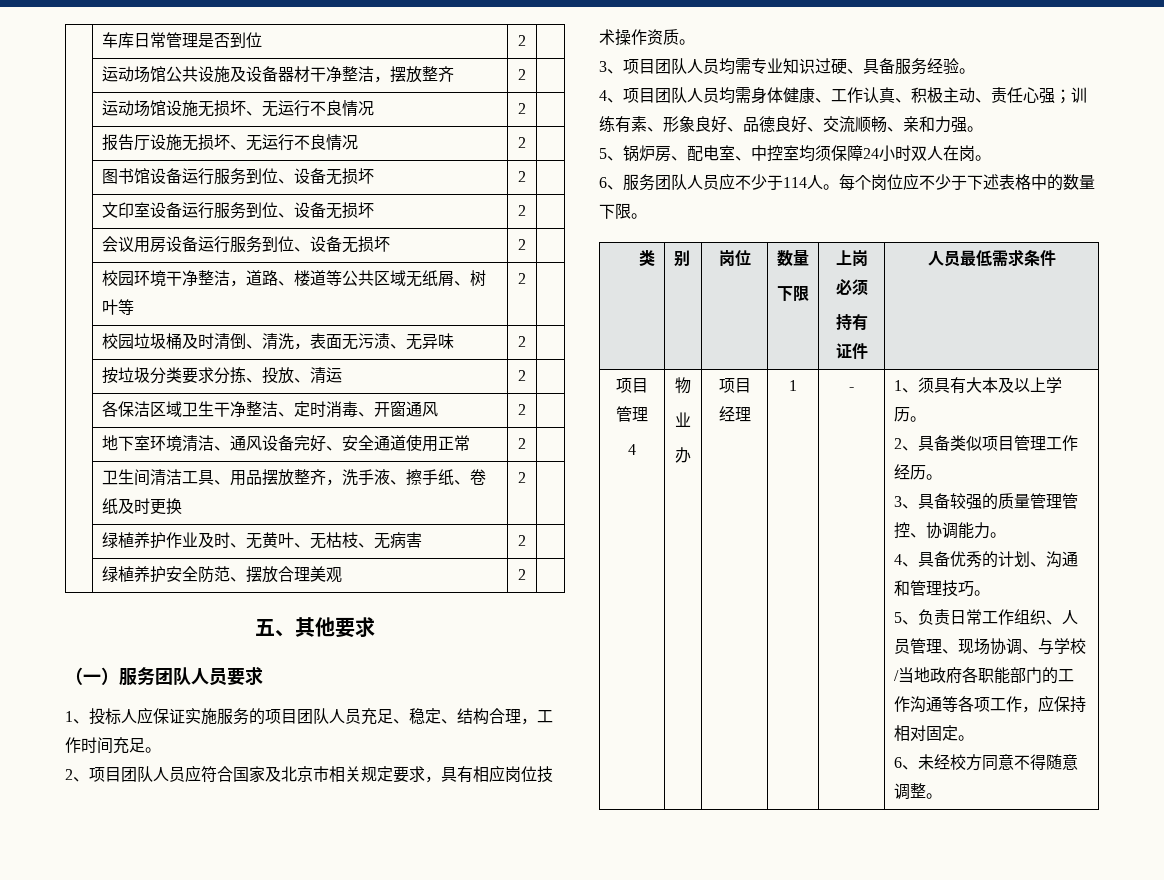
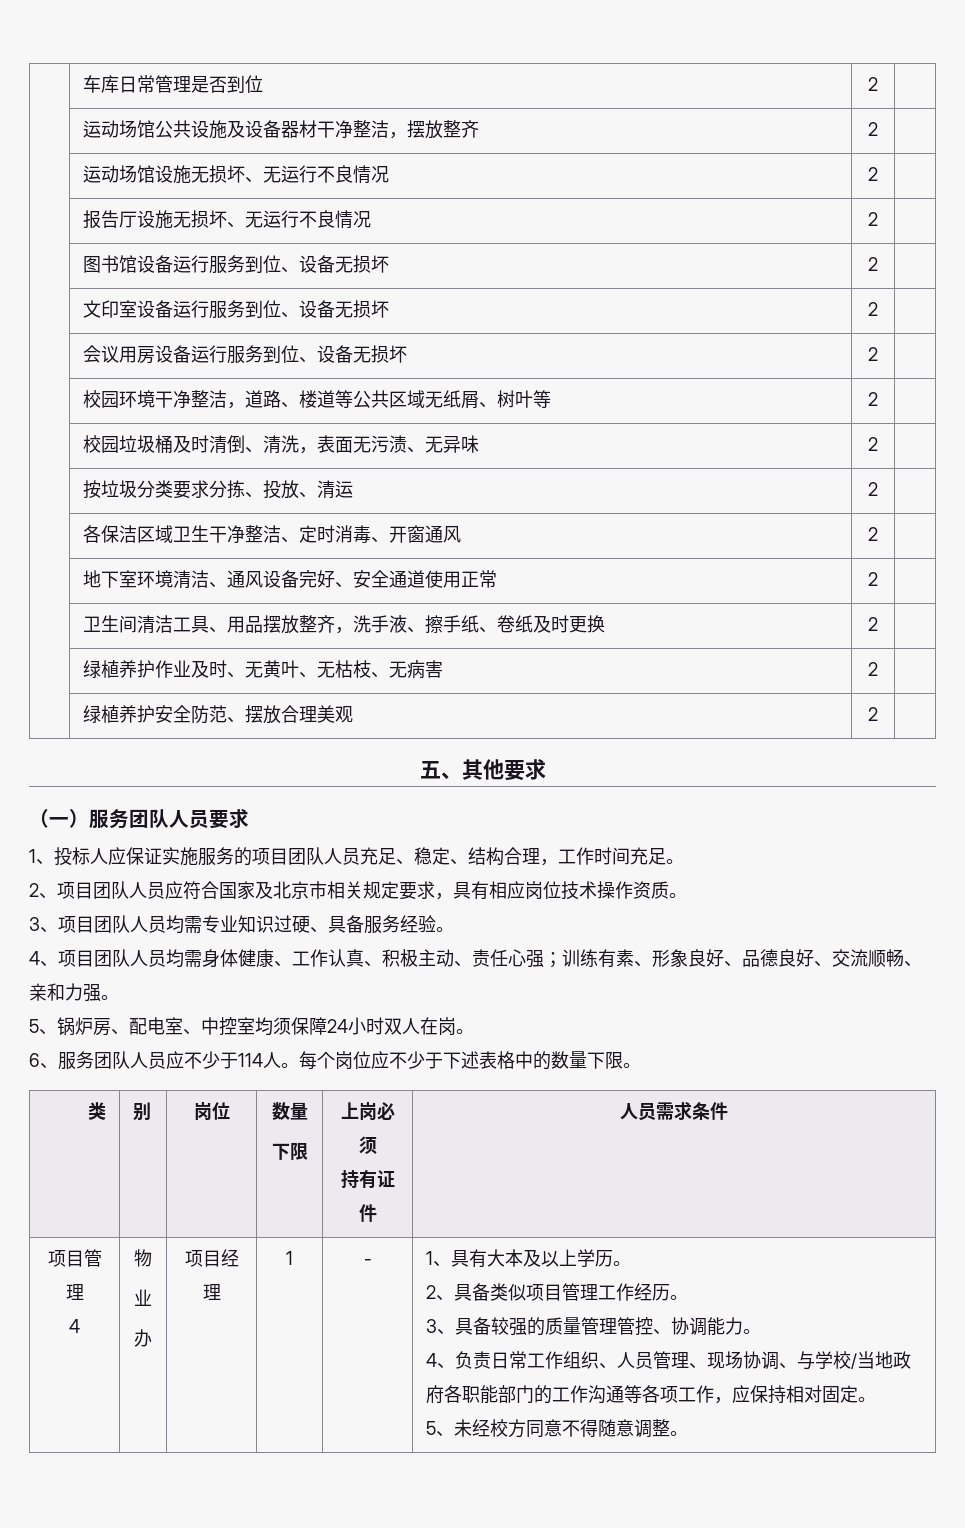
[959,250,992,266] 最低 -> (656, 1112) none
[917,377,934,393] 须 -> (451, 1264) none
[917,551,1078,568] [893,580,990,597] [893,612,918,625] 具备优秀的计划、沟通和管理技巧。 // 5、 -> (455, 1366) none
[893,757,902,768] 6 -> [425,1421,436,1435] 5

